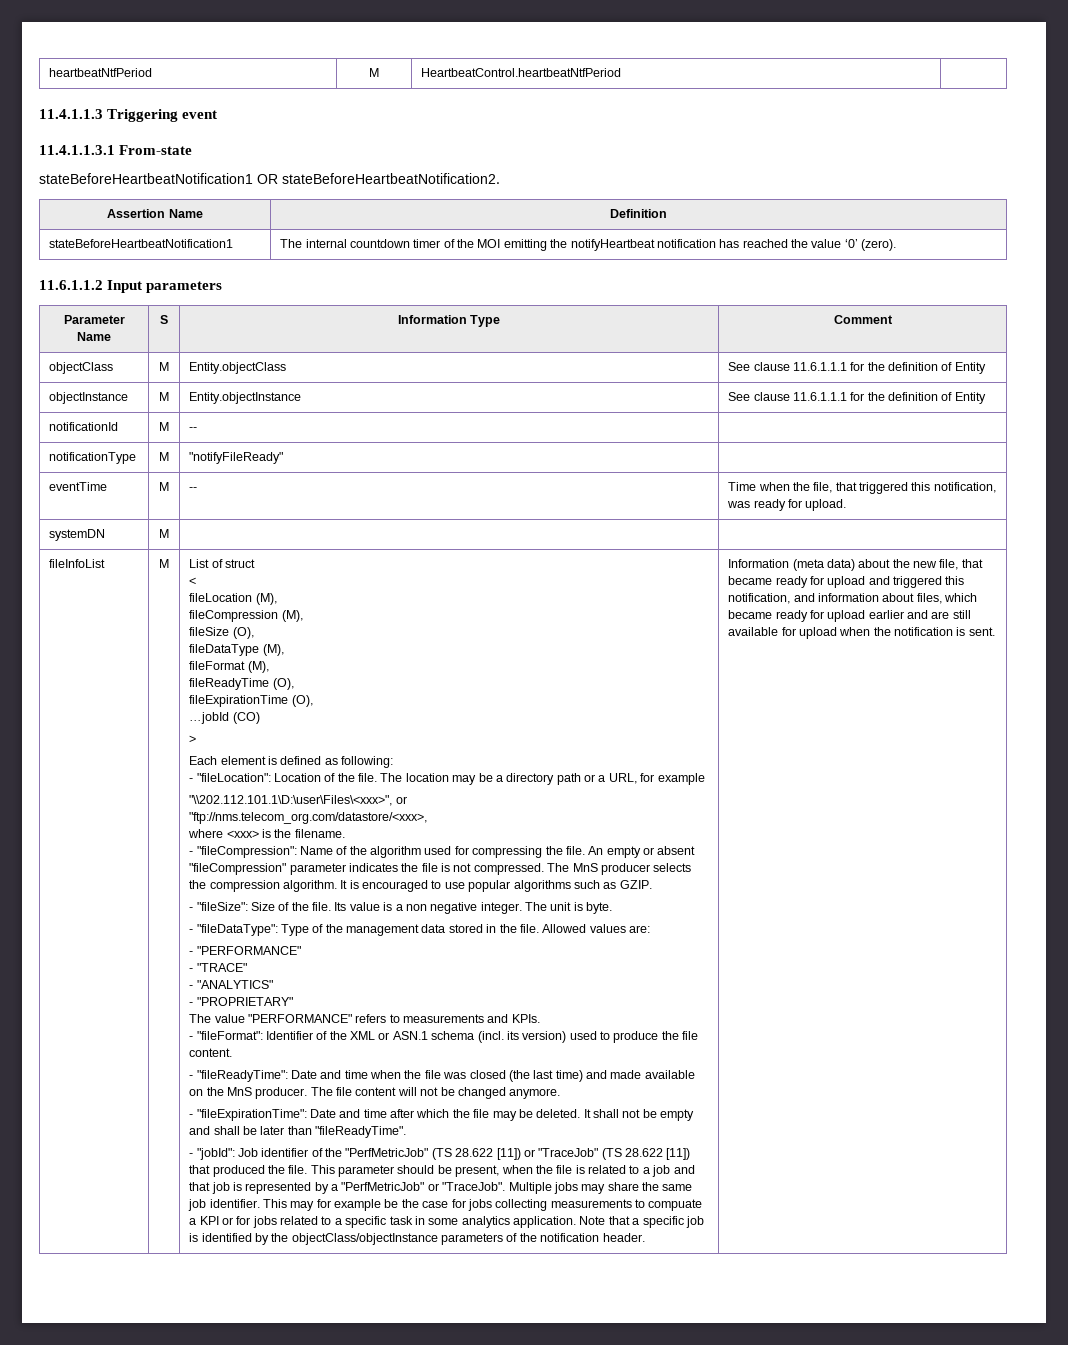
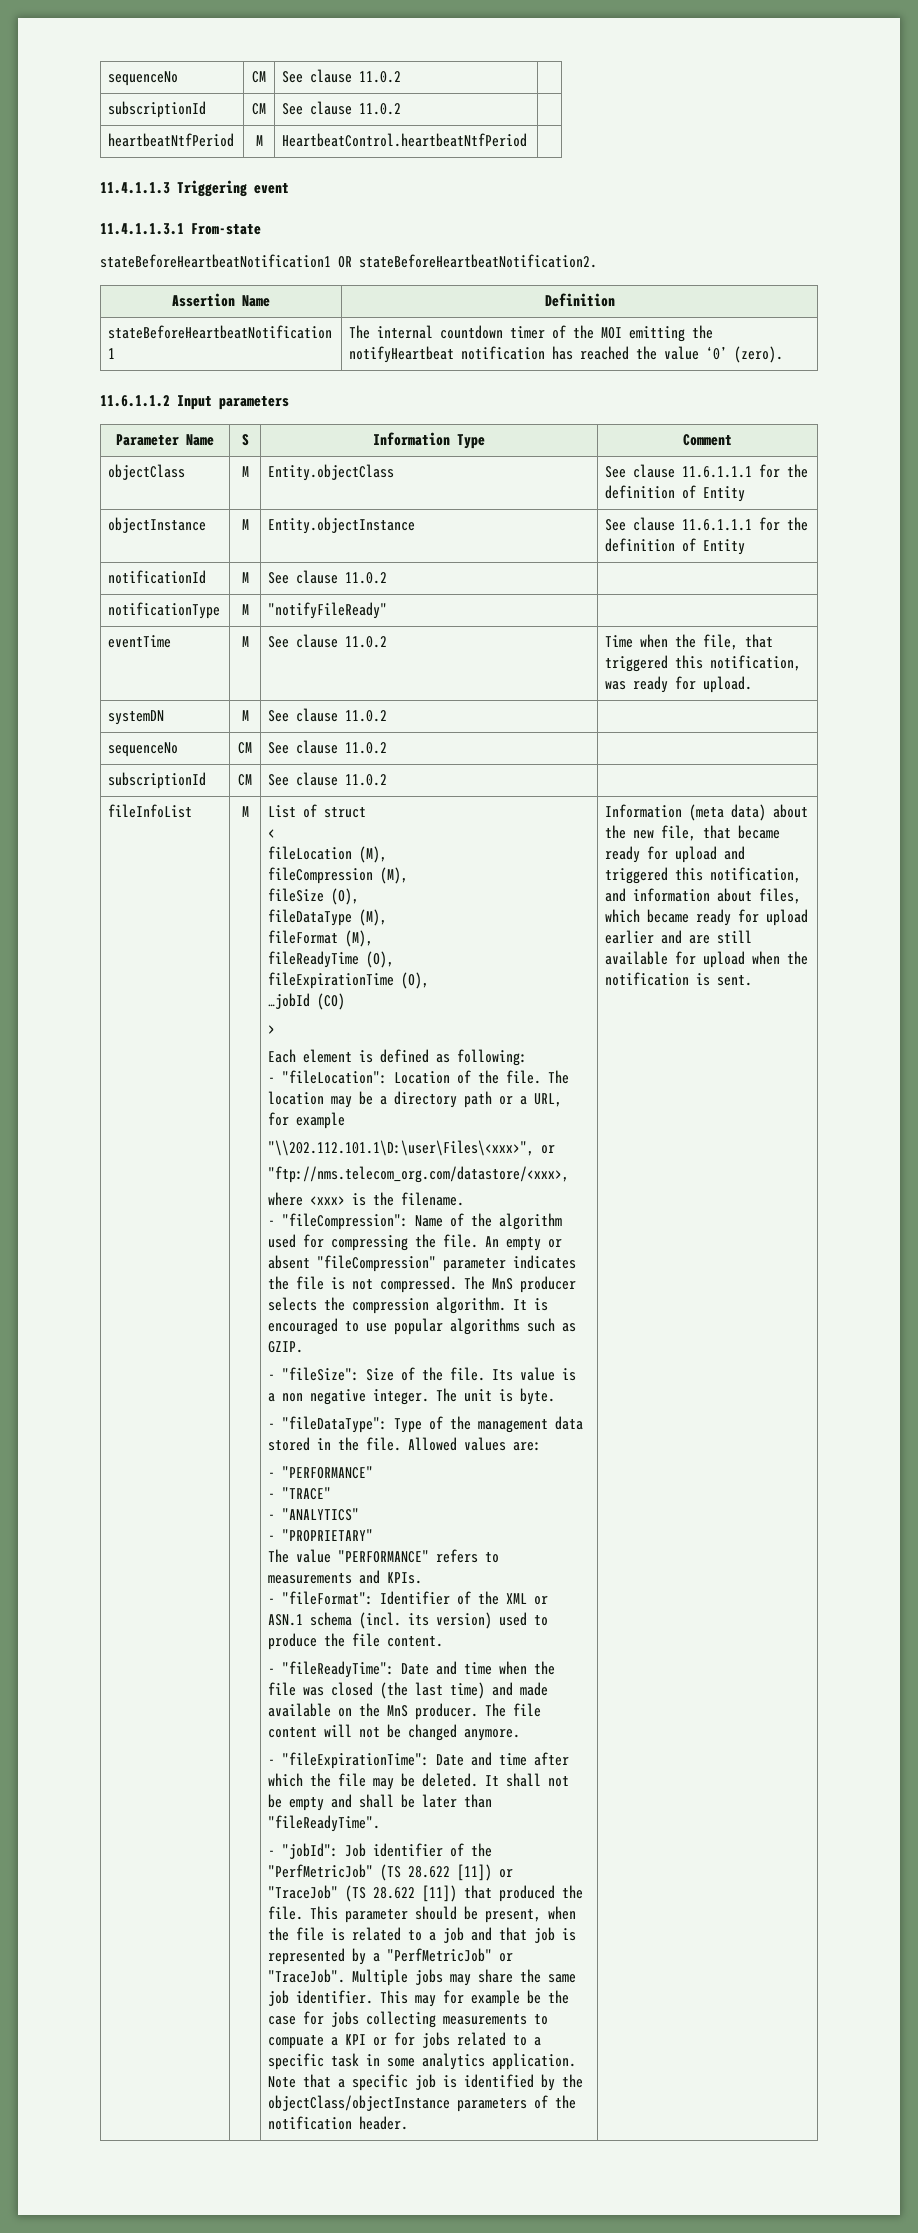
(49, 72) none -> [108,71,179,86] [252,71,266,83] [282,69,402,83] [108,101,207,118] [252,103,266,115] [282,101,402,115] sequenceNo | CM | See clause 11.0.2 | // subscriptionId | CM | See clause 11.0.2 | //
[189,427,198,431] -- -> [268,570,388,584] See clause 11.0.2
[189,487,198,491] -- -> [268,634,388,648] See clause 11.0.2
(169, 533) none -> [268,708,388,722] [108,742,179,757] [238,742,252,754] [268,740,388,754] [108,772,207,789] [238,774,252,786] [268,772,388,786] See clause 11.0.2 | // sequenceNo | CM | See clause 11.0.2 | // subscriptionId | CM | See clause 11.0.2

